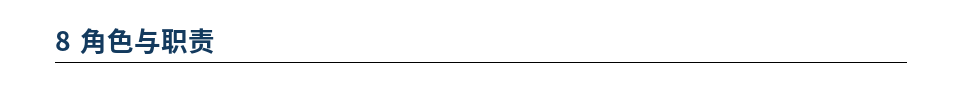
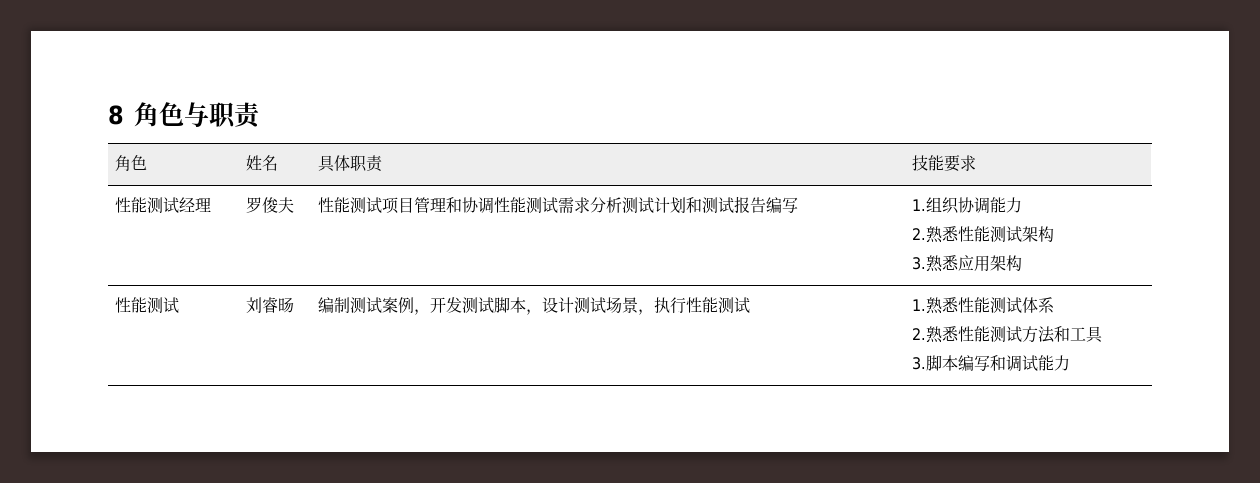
(215, 41) none -> [115,155,148,171] [246,155,279,171] [318,155,384,172] [912,155,977,172] [115,197,212,213] [246,197,295,213] [318,196,799,214] [912,197,1023,214] [912,226,1055,243] [912,255,1023,272] [115,297,180,313] [246,297,295,314] [318,297,751,315] [912,297,1055,314] [912,326,1104,343] [912,355,1071,372] // 角色 | 姓名 | 具体职责 | 技能要求 // 性能测试经理 | 罗俊夫 | 性能测试项目管理和协调性能测试需求分析测试计划和测试报告编写 | 1.组织协调能力 // 2.熟悉性能测试架构 // 3.熟悉应用架构 // 性能测试 | 刘睿旸 | 编制测试案例，开发测试脚本，设计测试场景，执行性能测试 | 1.熟悉性能测试体系 // 2.熟悉性能测试方法和工具 // 3.脚本编写和调试能力

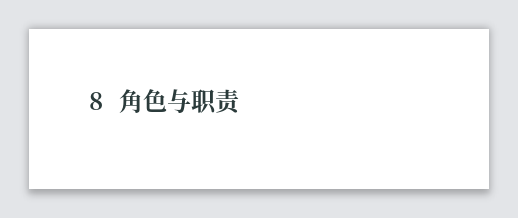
[115,155,148,171] [246,155,279,171] [318,155,384,172] [912,155,977,172] [115,197,212,213] [246,197,295,213] [318,196,799,214] [912,197,1023,214] [912,226,1055,243] [912,255,1023,272] [115,297,180,313] [246,297,295,314] [318,297,751,315] [912,297,1055,314] [912,326,1104,343] [912,355,1071,372] // 角色 | 姓名 | 具体职责 | 技能要求 // 性能测试经理 | 罗俊夫 | 性能测试项目管理和协调性能测试需求分析测试计划和测试报告编写 | 1.组织协调能力 // 2.熟悉性能测试架构 // 3.熟悉应用架构 // 性能测试 | 刘睿旸 | 编制测试案例，开发测试脚本，设计测试场景，执行性能测试 | 1.熟悉性能测试体系 // 2.熟悉性能测试方法和工具 // 3.脚本编写和调试能力 -> (243, 102) none

